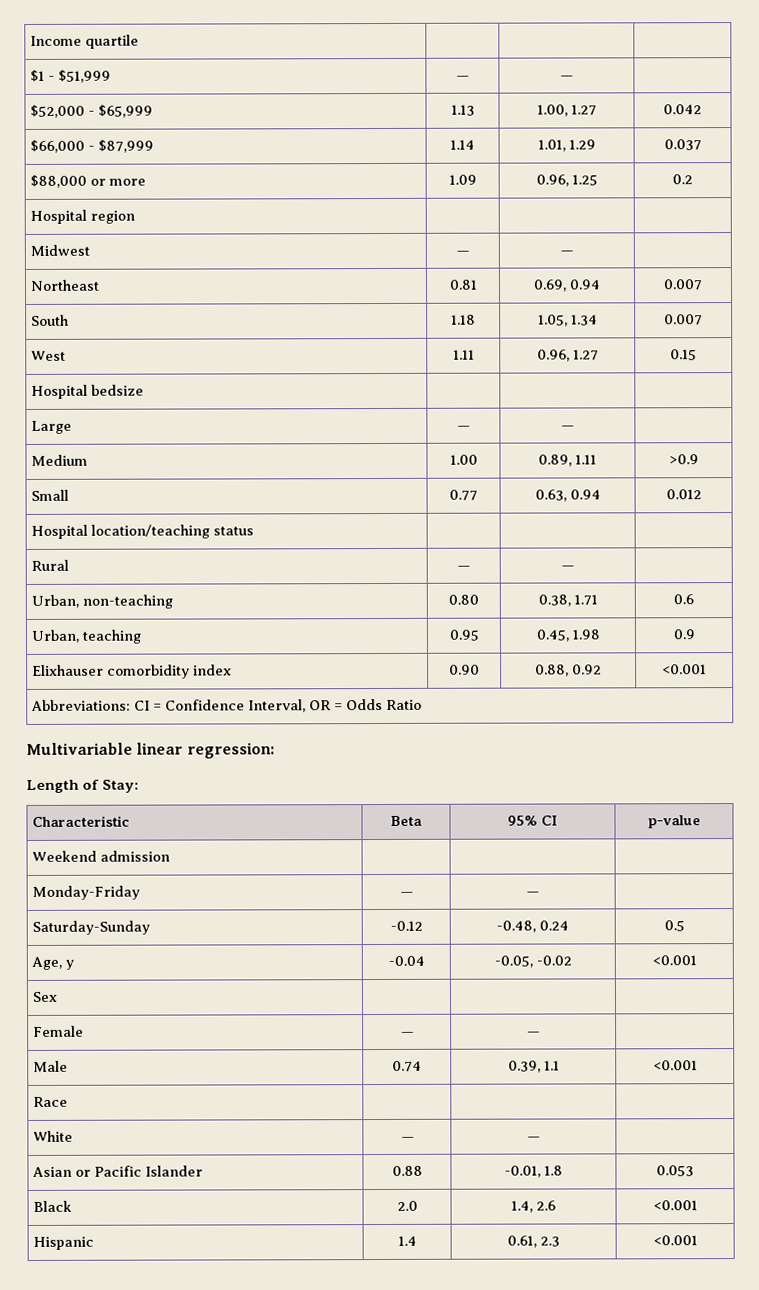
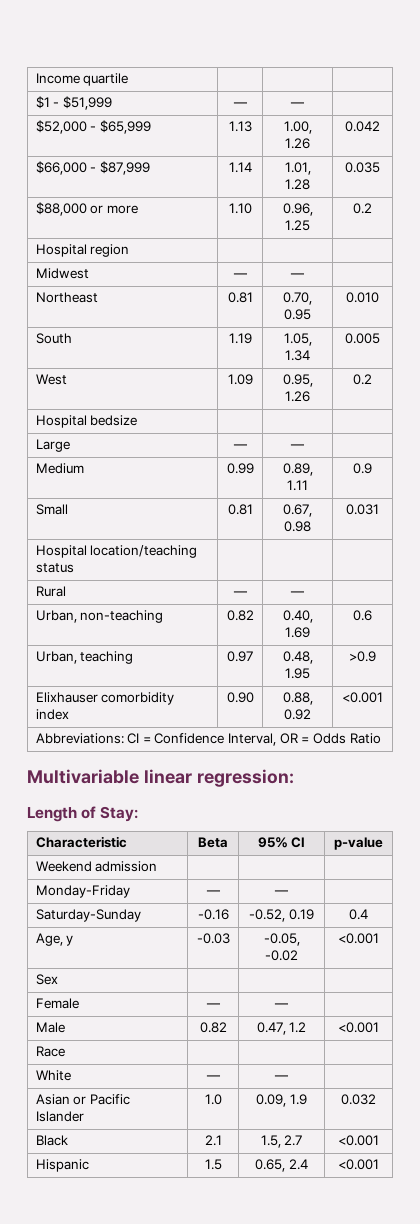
[570,104,597,116] 1.27 -> [285,138,310,149] 1.26
[568,139,596,150] [663,139,702,151] 1.29 | 0.037 -> [285,179,310,190] [345,162,380,173] 1.28 | 0.035
[448,174,477,185] 1.09 -> [228,203,252,214] 1.10
[533,279,601,292] [663,279,703,291] 0.69, 0.94 | 0.007 -> [283,292,312,305] [284,309,311,320] [346,292,379,303] 0.70, 0.95 | 0.010
[451,314,476,325] 1.18 -> [228,333,252,344] 1.19
[664,314,703,326] 0.007 -> [345,333,380,344] 0.005
[452,349,475,360] [536,349,599,362] [670,349,697,361] 1.11 | 0.96, 1.27 | 0.15 -> [227,374,253,385] [282,374,313,387] [285,391,310,402] [353,374,372,385] 1.09 | 0.95, 1.26 | 0.2
[449,454,478,465] 1.00 -> [226,463,254,474] 0.99
[668,454,699,465] >0.9 -> [353,463,372,474] 0.9
[449,489,478,501] [534,489,601,502] [665,489,702,500] 0.77 | 0.63, 0.94 | 0.012 -> [227,504,253,515] [283,504,312,517] [284,521,311,532] [346,504,379,515] 0.81 | 0.67, 0.98 | 0.031
[448,594,479,605] [537,594,598,607] 0.80 | 0.38, 1.71 -> [226,610,254,621] [282,610,313,623] [285,627,310,638] 0.82 | 0.40, 1.69
[448,629,479,641] [535,629,600,642] [672,629,695,640] 0.95 | 0.45, 1.98 | 0.9 -> [227,651,253,662] [282,651,313,664] [285,668,310,679] [349,651,376,662] 0.97 | 0.48, 1.95 | >0.9
[389,920,423,931] [496,920,569,933] [663,920,685,932] -0.12 | -0.48, 0.24 | 0.5 -> [197,909,229,920] [249,909,314,922] [349,909,368,920] -0.16 | -0.52, 0.19 | 0.4
[387,955,425,966] -0.04 -> [196,933,230,944] -0.03
[392,1060,422,1072] [507,1060,560,1073] 0.74 | 0.39, 1.1 -> [199,1022,227,1033] [256,1022,307,1035] 0.82 | 0.47, 1.2
[391,1165,423,1176] [504,1165,563,1178] [656,1165,694,1177] [32,1200,72,1212] [396,1200,418,1211] [511,1200,556,1213] 0.88 | -0.01, 1.8 | 0.053 // Black | 2.0 | 1.4, 2.6 -> [204,1094,222,1105] [256,1094,307,1107] [341,1094,376,1105] [35,1135,68,1146] [204,1135,222,1146] [260,1135,303,1148] 1.0 | 0.09, 1.9 | 0.032 // Black | 2.1 | 1.5, 2.7
[397,1235,417,1246] [507,1235,560,1248] 1.4 | 0.61, 2.3 -> [204,1159,222,1170] [255,1159,308,1172] 1.5 | 0.65, 2.4

